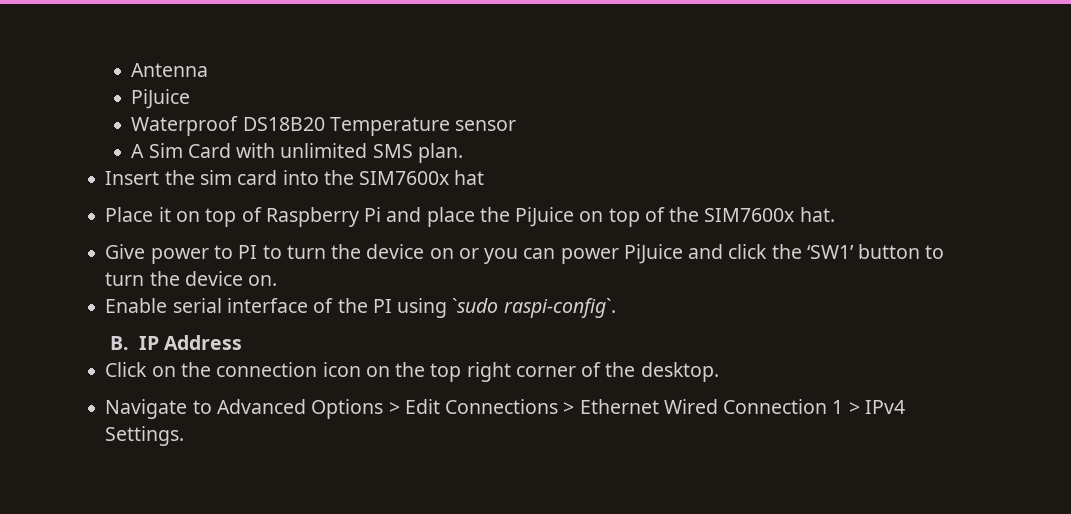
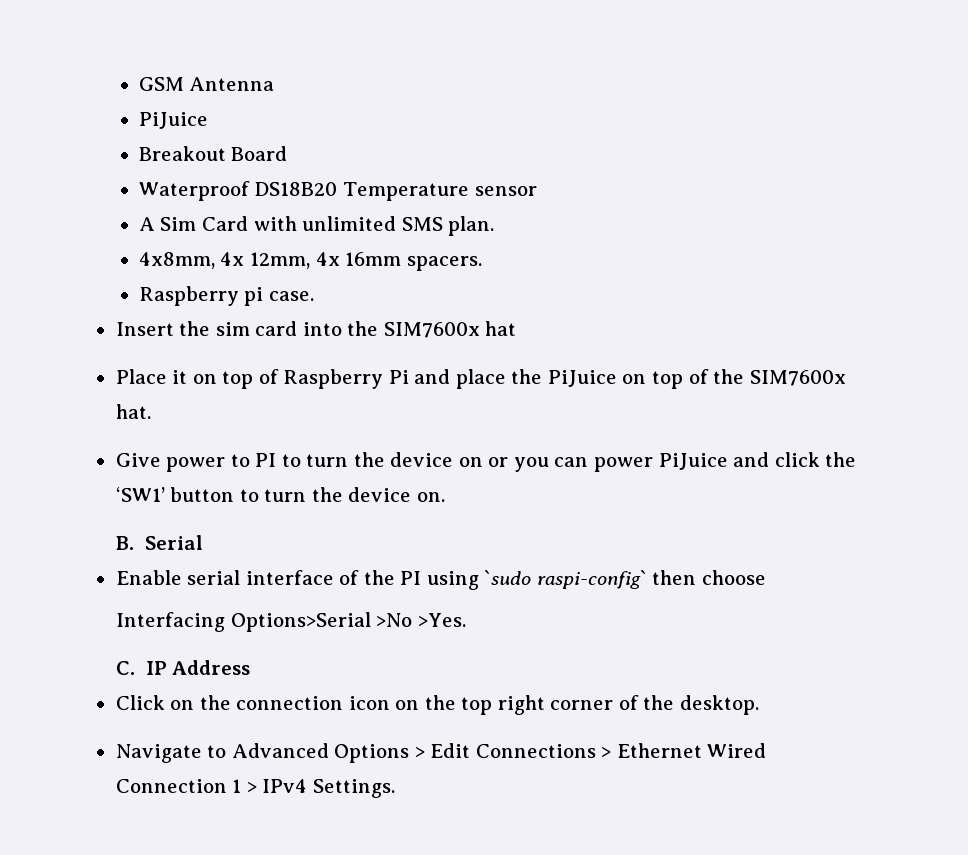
(131, 70) none -> [138,77,184,91] GSM
(191, 99) none -> [138,146,288,161] // Breakout Board
(463, 153) none -> [138,252,482,271] [138,286,315,306] // 4x8mm, 4x 12mm, 4x 16mm spacers. // Raspberry pi case.
(278, 280) none -> [116,535,203,550] // B. Serial
[503,298,616,318] [109,336,129,350] raspi-config`. // B. -> [536,570,766,589] [116,612,467,632] [116,661,136,675] raspi-config` then choose // Interfacing Options>Serial >No >Yes. // C.

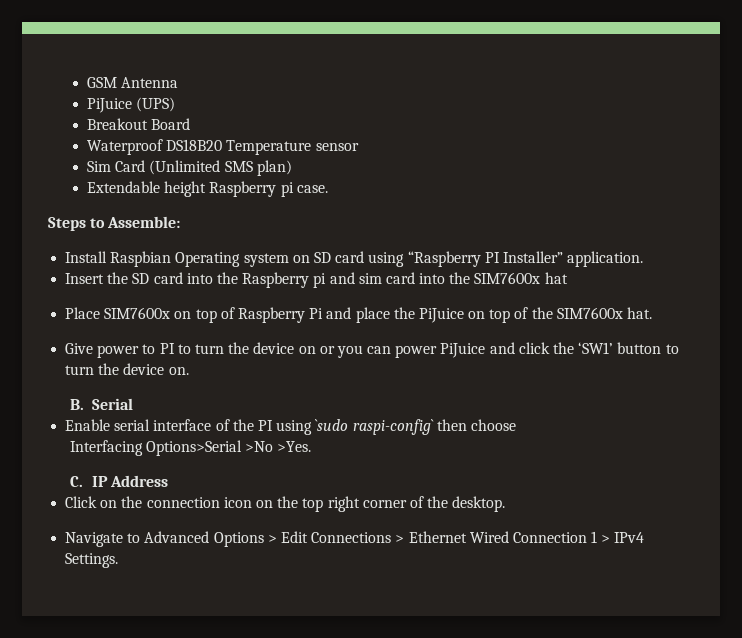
(208, 120) none -> [136,97,176,112] (UPS)
[138,217,155,231] A -> (359, 147) none
[253,216,495,236] [138,252,482,271] [138,286,315,306] [115,321,211,336] with unlimited SMS plan. // 4x8mm, 4x 12mm, 4x 16mm spacers. // Raspberry pi case. // Insert the -> [149,160,292,176] [86,181,328,197] [48,216,181,231] [65,251,644,267] [65,272,355,288] (Unlimited SMS plan) // Extendable height Raspberry pi case. // Steps to Assemble: // Install Raspbian Operating system on SD card using “Raspberry PI Installer” application. // Insert the SD card into the Raspberry pi and
[172,370,188,384] it -> [104,307,171,319] SIM7600x

